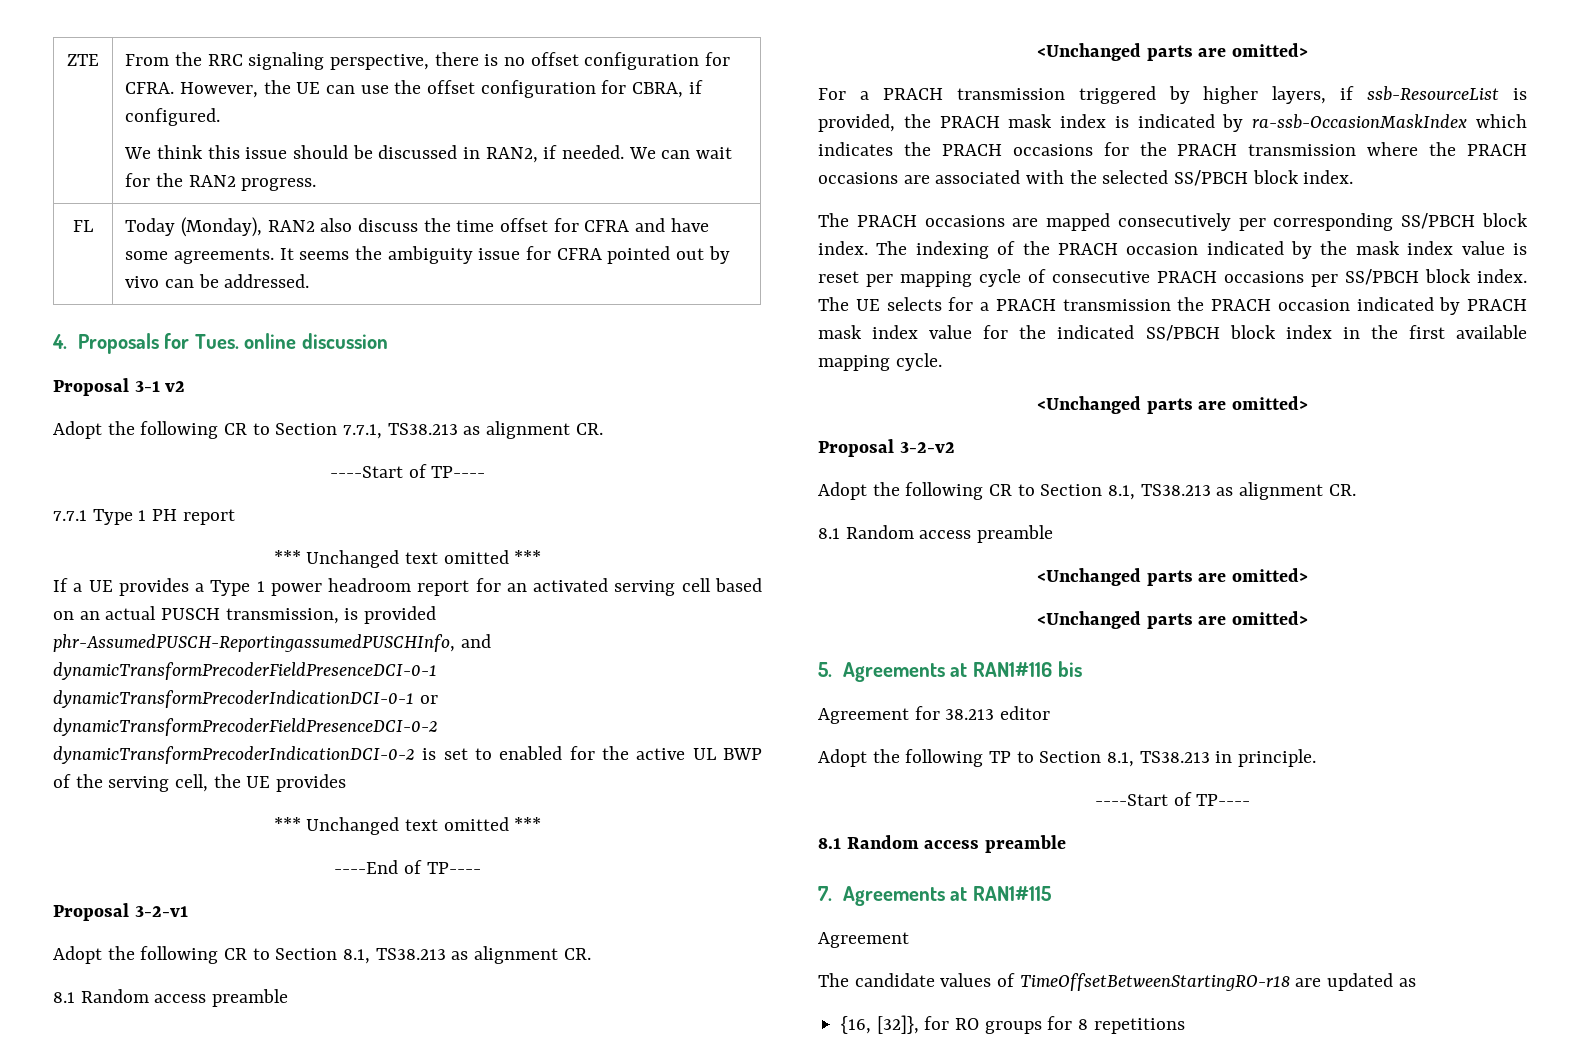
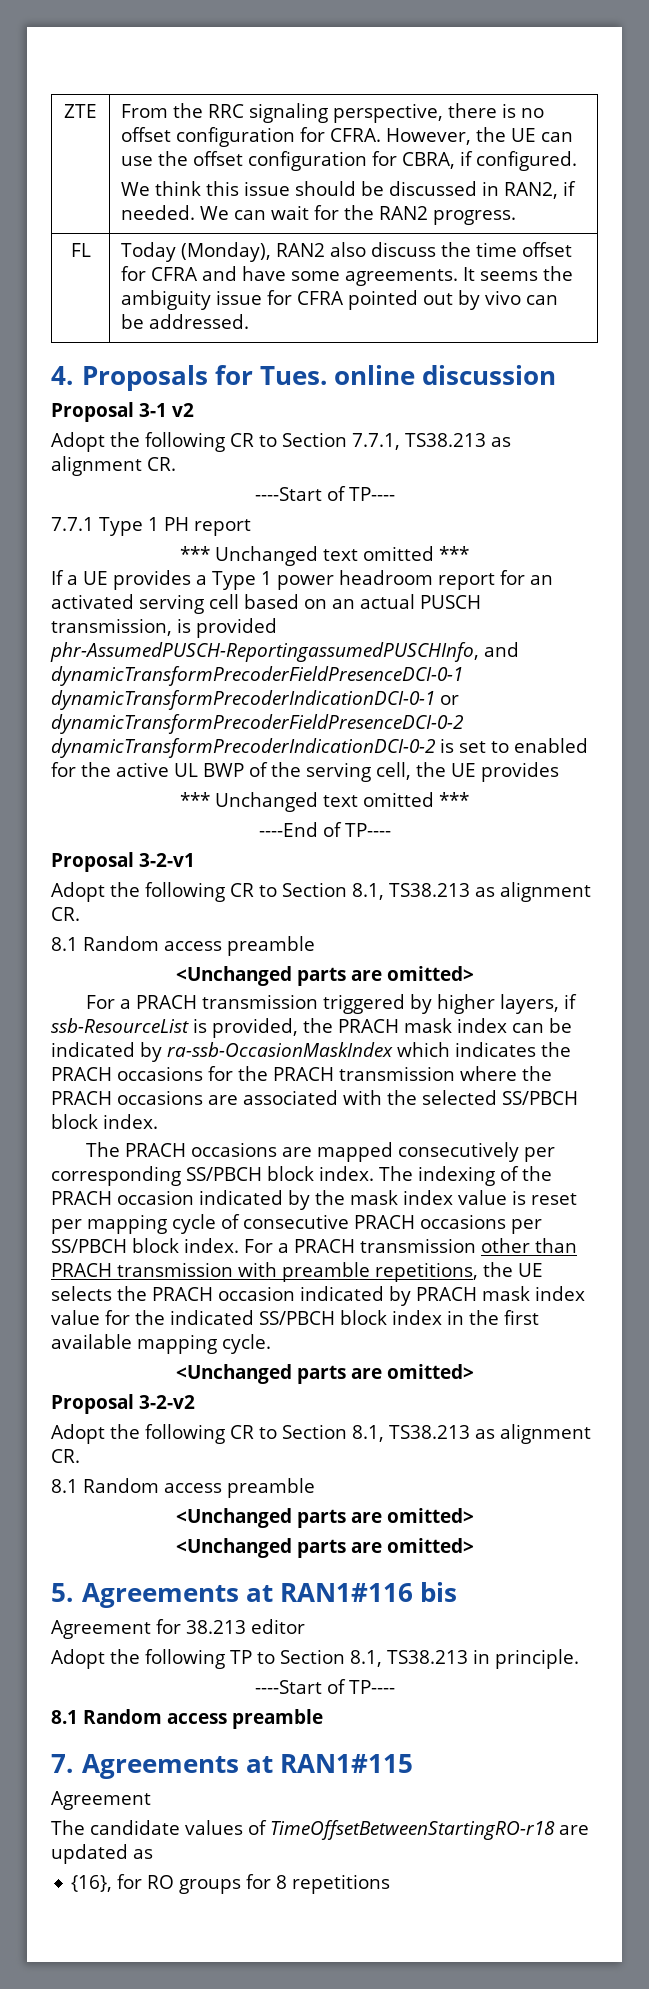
[1114,116,1129,128] is -> [512,1018,572,1033] can be
[818,297,1171,311] The UE selects for a PRACH transmission -> [244,1238,577,1253] [51,1262,543,1282] [51,1286,112,1301] For a PRACH transmission other than PRACH transmission with preamble repetitions, the UE selects
[841,1015,919,1034] {16, [32]}, -> [71,1875,113,1892] {16},

